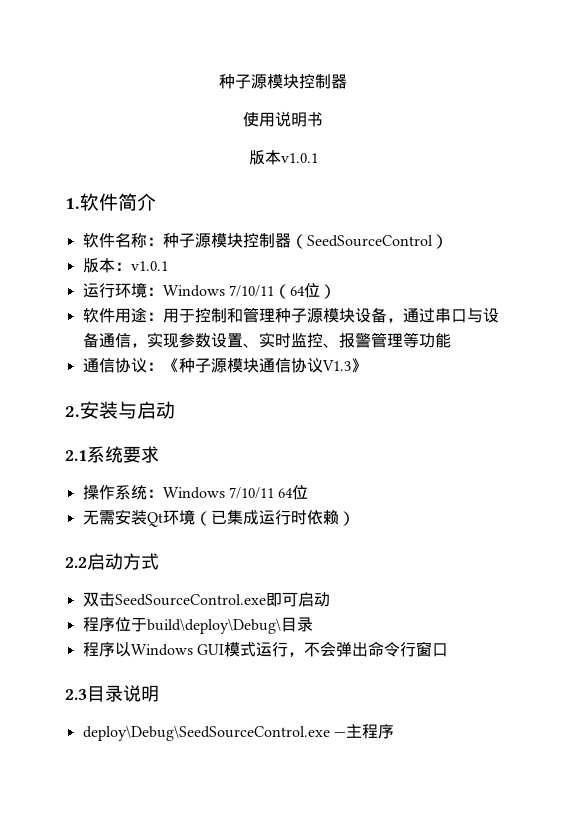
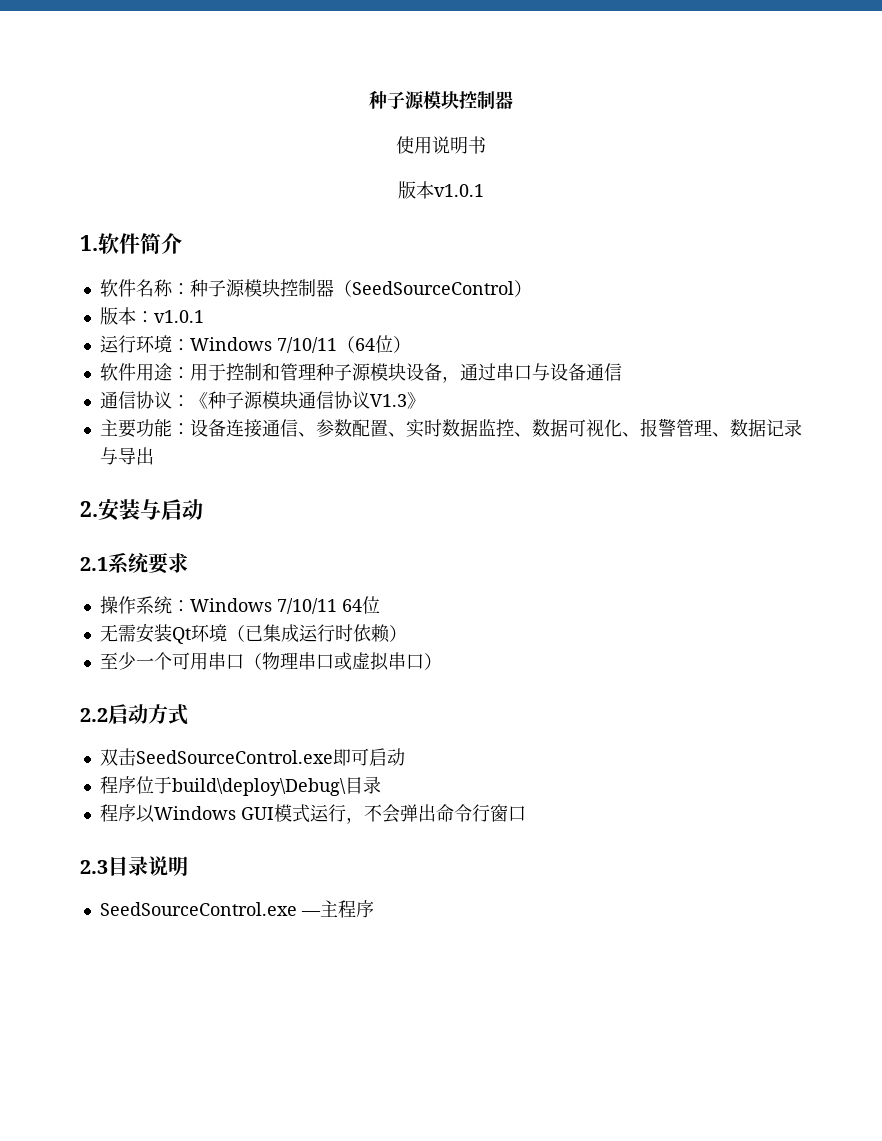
[130,332,451,348] ，实现参数设置、实时监控、报警管理等功能 -> (622, 372) none
(367, 365) none -> [99,418,802,438] [99,447,154,465] // 主要功能：设备连接通信、参数配置、实时数据监控、数据可视化、报警管理、数据记录与导出
(355, 518) none -> [99,652,442,671] // 至少一个可用串口（物理串口或虚拟串口）
[82,725,330,741] deploy\Debug\SeedSourceControl.exe -> [99,902,297,916] SeedSourceControl.exe

